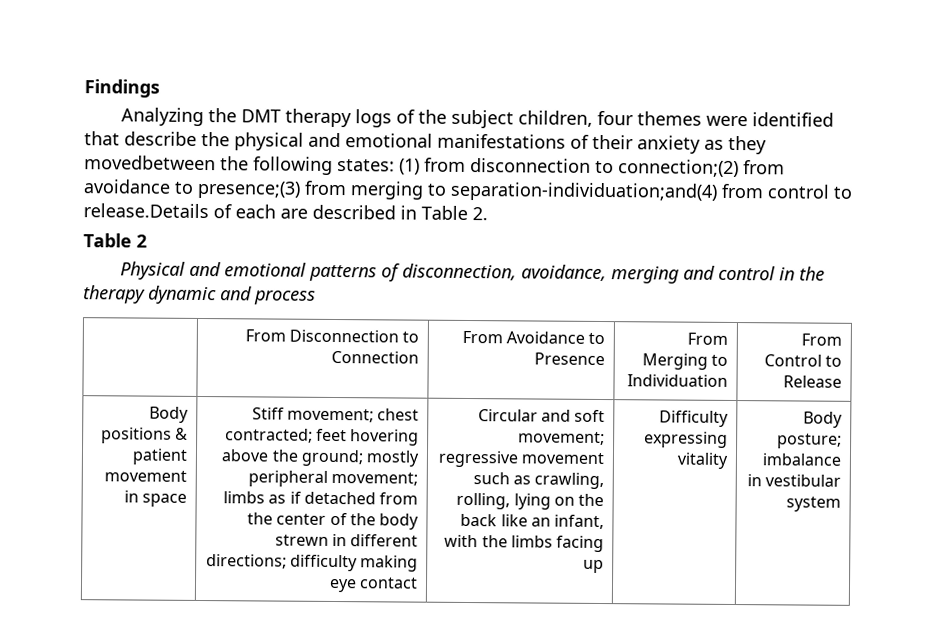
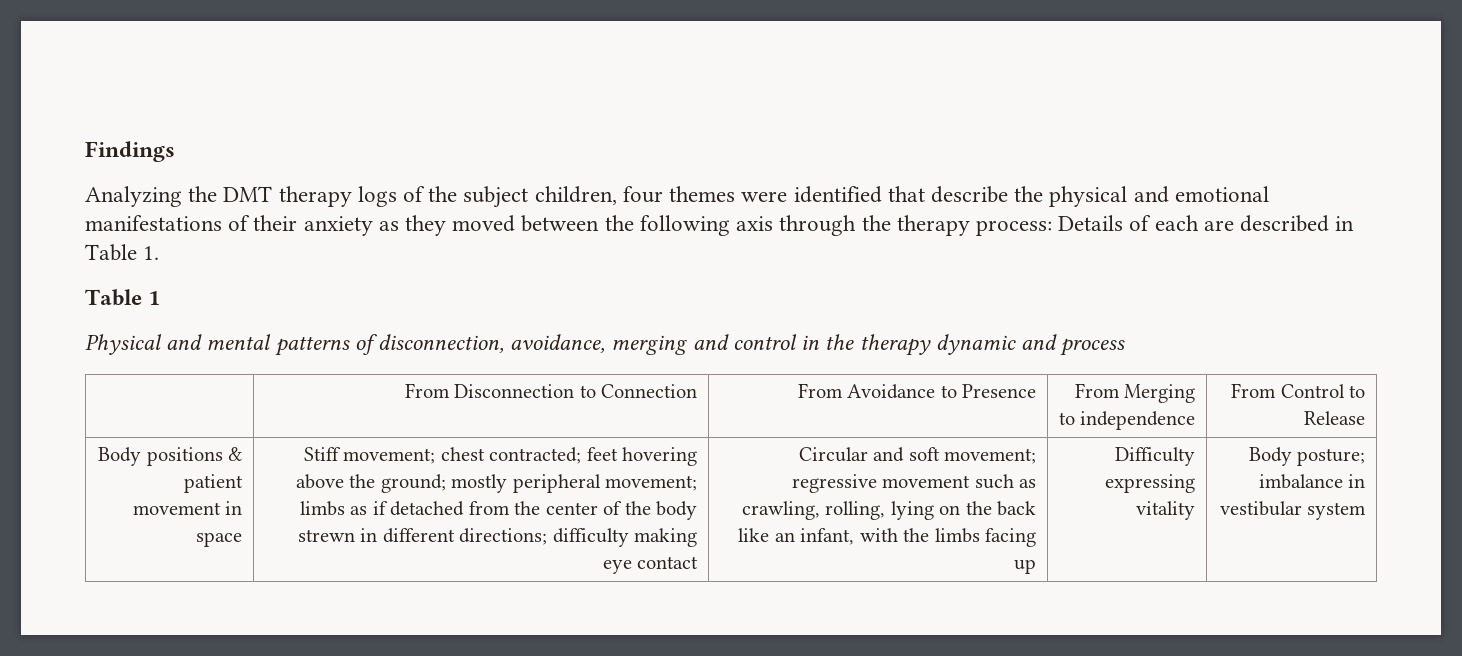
[84,155,785,178] [83,179,852,202] [83,203,209,219] movedbetween the following states: (1) from disconnection to connection;(2) from avoidance to presence;(3) from merging to separation-individuation;and(4) from control to release.Details -> [452,215,1124,236] moved between the following axis through the therapy process: Details
[472,207,488,221] [83,233,147,248] 2. // Table 2 -> [143,246,160,260] [85,289,161,306] 1. // Table 1
[223,262,306,277] emotional -> [206,334,272,350] mental
[627,374,729,387] Individuation -> [1080,411,1196,430] independence

